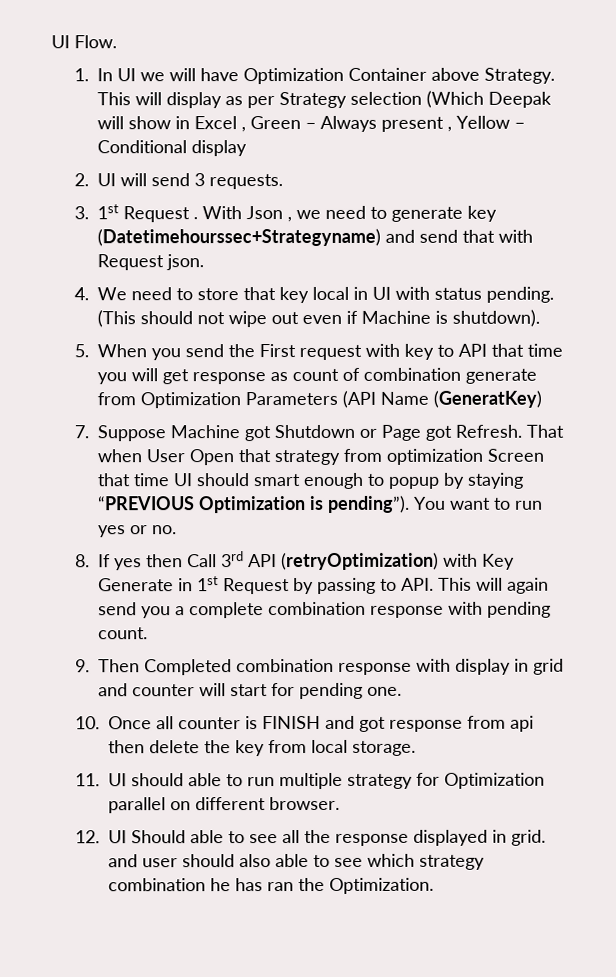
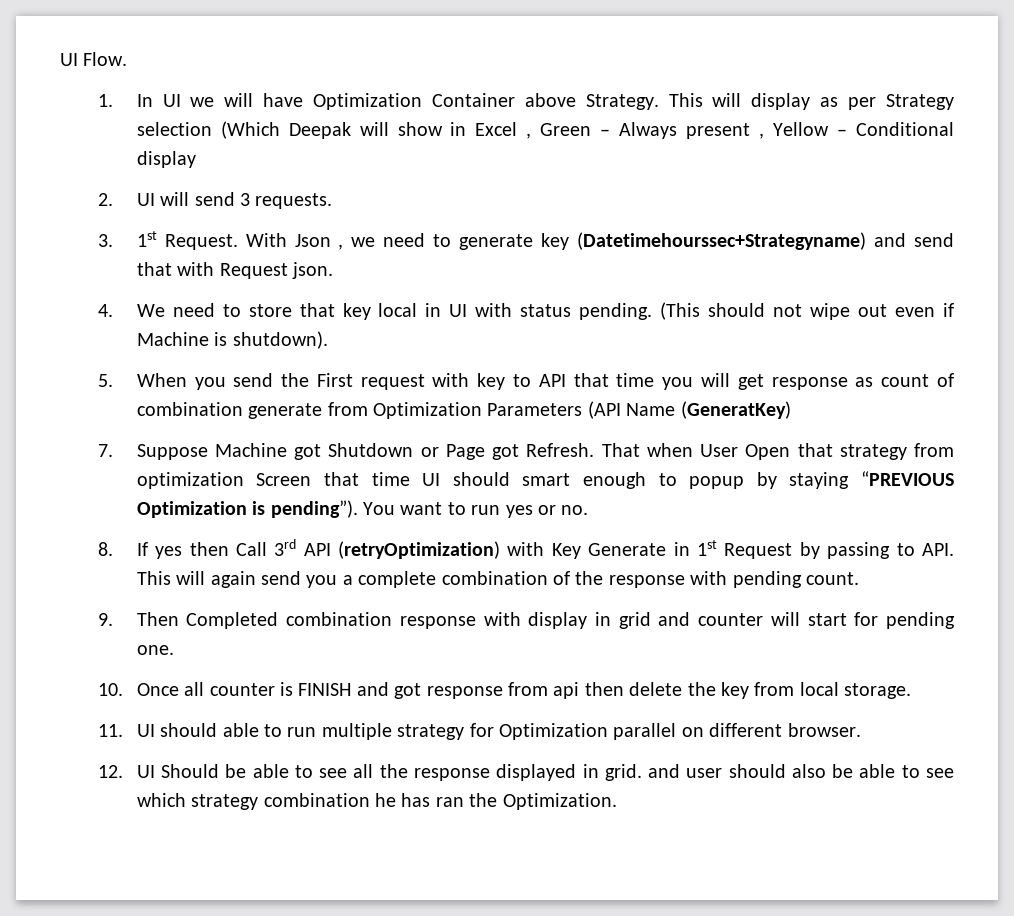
[123,206,199,223] Request . -> [164,234,238,250] Request.
(367, 608) none -> [552,571,604,585] of the
(187, 837) none -> [225,764,247,778] be
(272, 861) none -> [832,764,854,778] be

